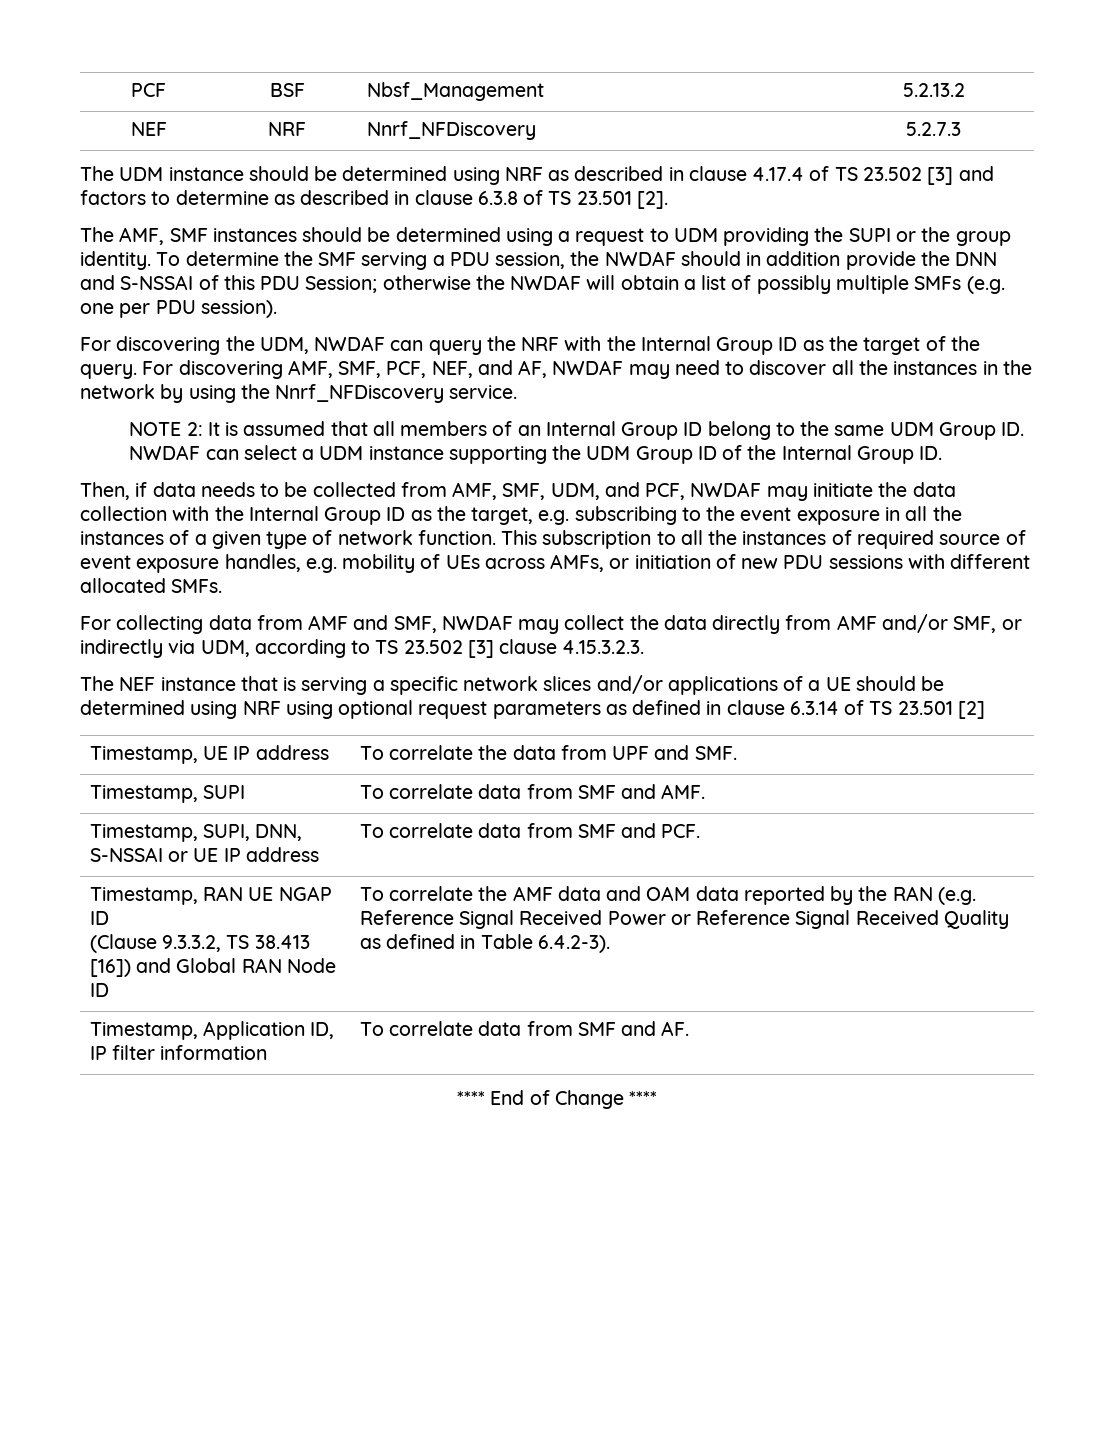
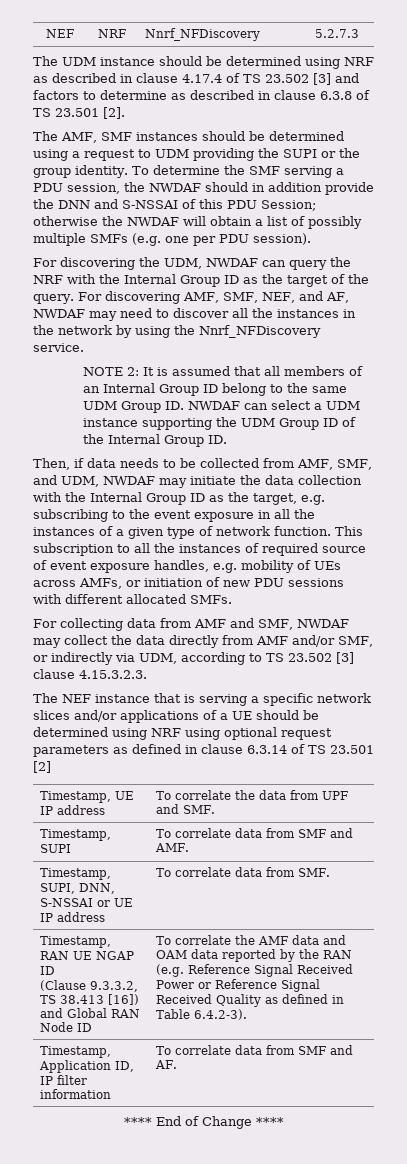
[131,83,166,97] [269,83,305,97] [366,82,544,101] [902,83,965,97] PCF | BSF | Nbsf_Management | 5.2.13.2 // -> (45, 33) none
[386,361,427,378] PCF, -> (258, 297) none
[550,482,686,500] UDM, and PCF, -> [33,475,99,487] and UDM,
[577,823,701,838] SMF and PCF. -> [297,868,330,877] SMF.

